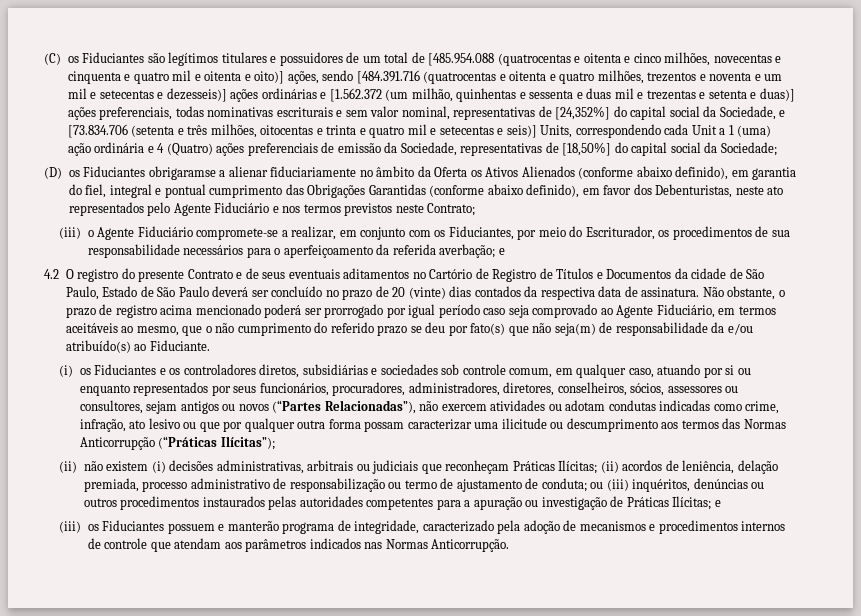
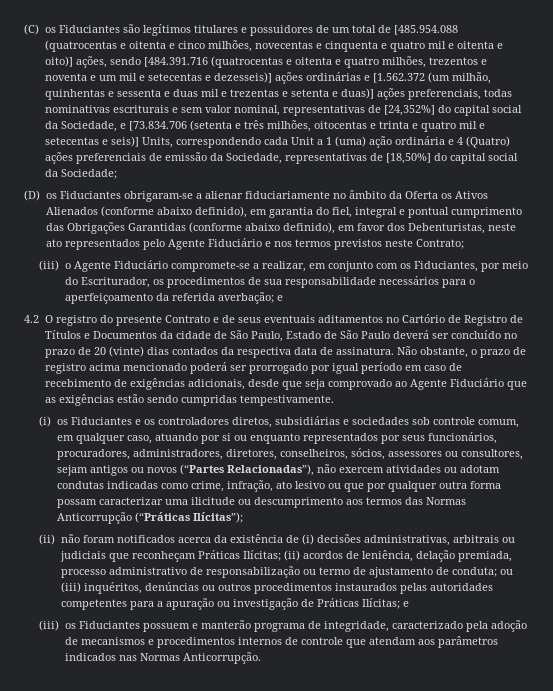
[148,166,216,180] obrigaramse -> [123,191,193,202] obrigaram-se
[483,304,776,318] [65,322,753,336] [65,340,210,353] caso seja comprovado ao Agente Fiduciário, em termos aceitáveis ao mesmo, que o não cumprimento do referido prazo se deu por fato(s) que não seja(m) de responsabilidade da e/ou atribuído(s) ao Fiduciante. -> [404,363,462,371] [44,378,527,390] [44,394,334,406] em caso de recebimento de exigências adicionais, desde que seja comprovado ao Agente Fiduciário que as exigências estão sendo cumpridas tempestivamente.
[106,461,149,471] existem -> [82,534,299,543] foram notificados acerca da existência de

